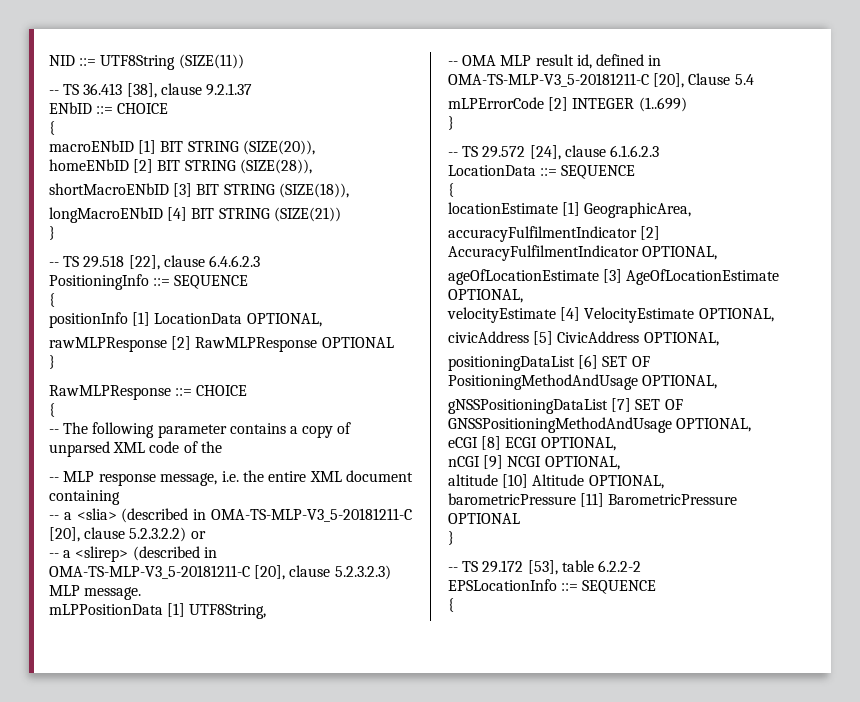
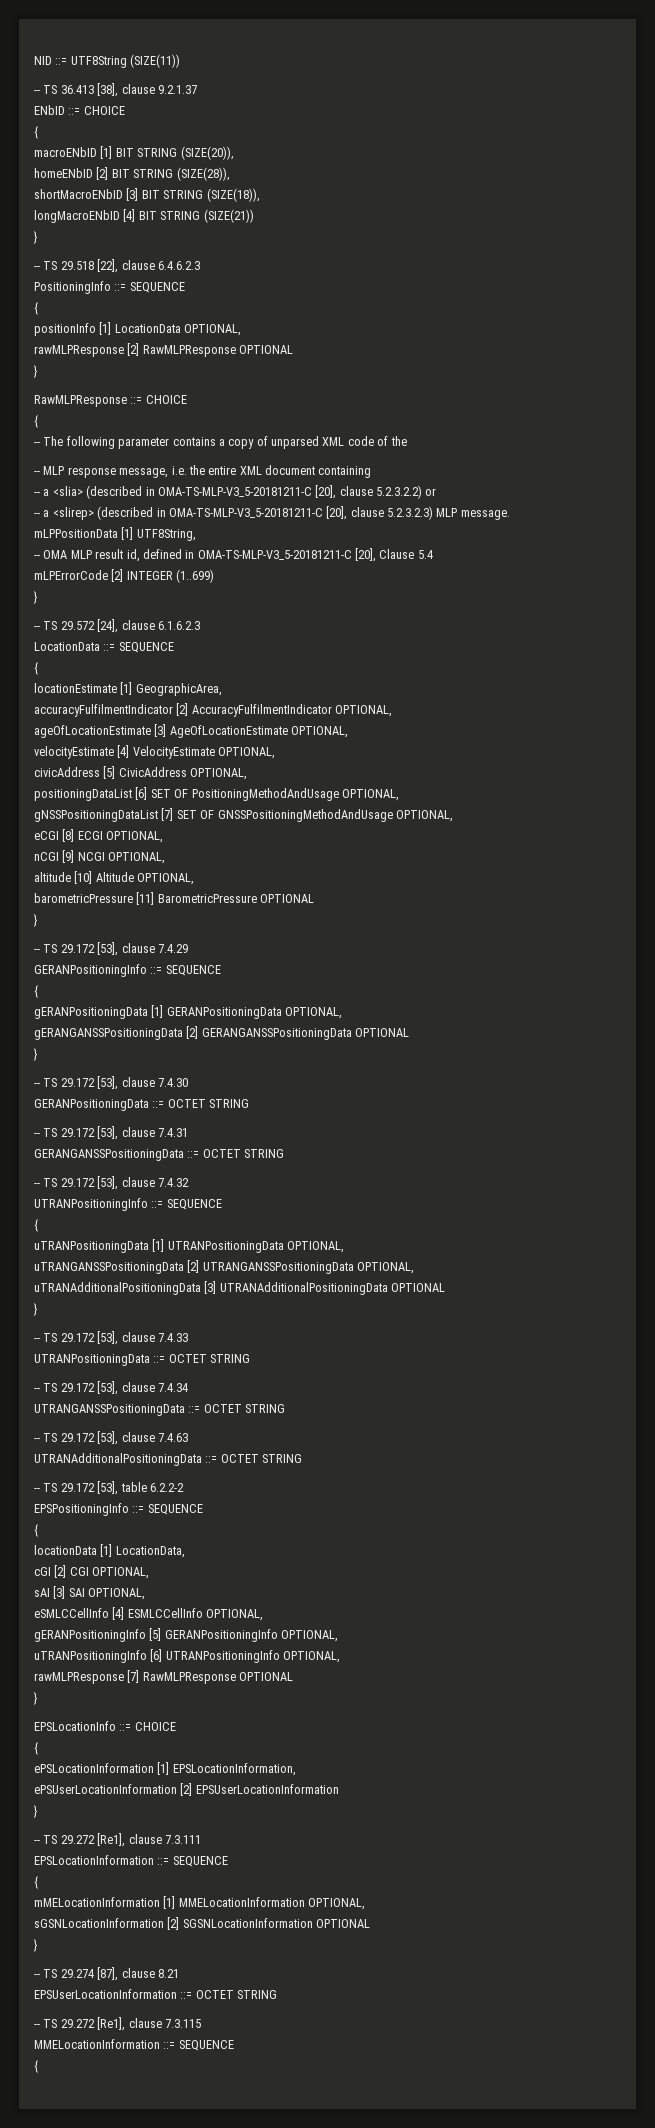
[561,560,641,572] [448,579,657,594] [448,598,454,612] table 6.2.2-2 // EPSLocationInfo ::= SEQUENCE // { -> [121,943,188,953] [34,964,221,977] [34,985,38,998] [34,1005,343,1019] [34,1026,410,1040] [33,1048,38,1061] [34,1076,188,1090] [34,1099,250,1111] [34,1126,188,1140] [34,1149,285,1161] [34,1176,189,1190] [34,1198,222,1211] [34,1219,38,1232] [34,1239,345,1253] [34,1260,415,1274] [34,1281,446,1295] [33,1303,38,1316] [34,1331,188,1345] [34,1354,251,1366] [34,1381,188,1395] [34,1404,286,1416] [34,1431,188,1445] [34,1453,303,1466] [34,1481,184,1495] [34,1503,203,1516] [34,1524,38,1537] [34,1544,185,1558] [34,1565,150,1579] [34,1586,146,1600] [34,1607,264,1621] [34,1628,339,1642] [34,1649,341,1663] [34,1670,294,1684] [33,1692,38,1705] [34,1721,176,1731] [34,1742,38,1755] [34,1762,296,1776] [34,1783,339,1796] [33,1805,38,1818] [34,1833,201,1847] [34,1855,228,1867] [34,1876,38,1889] [34,1896,366,1910] [34,1917,371,1930] [33,1939,38,1952] [34,1967,179,1981] [34,1989,278,1999] [34,2017,201,2031] [34,2039,234,2051] [34,2060,38,2073] clause 7.4.29 // GERANPositioningInfo ::= SEQUENCE // { // gERANPositioningData [1] GERANPositioningData OPTIONAL, // gERANGANSSPositioningData [2] GERANGANSSPositioningData OPTIONAL // } // -- TS 29.172 [53], clause 7.4.30 // GERANPositioningData ::= OCTET STRING // -- TS 29.172 [53], clause 7.4.31 // GERANGANSSPositioningData ::= OCTET STRING // -- TS 29.172 [53], clause 7.4.32 // UTRANPositioningInfo ::= SEQUENCE // { // uTRANPositioningData [1] UTRANPositioningData OPTIONAL, // uTRANGANSSPositioningData [2] UTRANGANSSPositioningData OPTIONAL, // uTRANAdditionalPositioningData [3] UTRANAdditionalPositioningData OPTIONAL // } // -- TS 29.172 [53], clause 7.4.33 // UTRANPositioningData ::= OCTET STRING // -- TS 29.172 [53], clause 7.4.34 // UTRANGANSSPositioningData ::= OCTET STRING // -- TS 29.172 [53], clause 7.4.63 // UTRANAdditionalPositioningData ::= OCTET STRING // -- TS 29.172 [53], table 6.2.2-2 // EPSPositioningInfo ::= SEQUENCE // { // locationData [1] LocationData, // cGI [2] CGI OPTIONAL, // sAI [3] SAI OPTIONAL, // eSMLCCellInfo [4] ESMLCCellInfo OPTIONAL, // gERANPositioningInfo [5] GERANPositioningInfo OPTIONAL, // uTRANPositioningInfo [6] UTRANPositioningInfo OPTIONAL, // rawMLPResponse [7] RawMLPResponse OPTIONAL // } // EPSLocationInfo ::= CHOICE // { // ePSLocationInformation [1] EPSLocationInformation, // ePSUserLocationInformation [2] EPSUserLocationInformation // } // -- TS 29.272 [Re1], clause 7.3.111 // EPSLocationInformation ::= SEQUENCE // { // mMELocationInformation [1] MMELocationInformation OPTIONAL, // sGSNLocationInformation [2] SGSNLocationInformation OPTIONAL // } // -- TS 29.274 [87], clause 8.21 // EPSUserLocationInformation ::= OCTET STRING // -- TS 29.272 [Re1], clause 7.3.115 // MMELocationInformation ::= SEQUENCE // {

